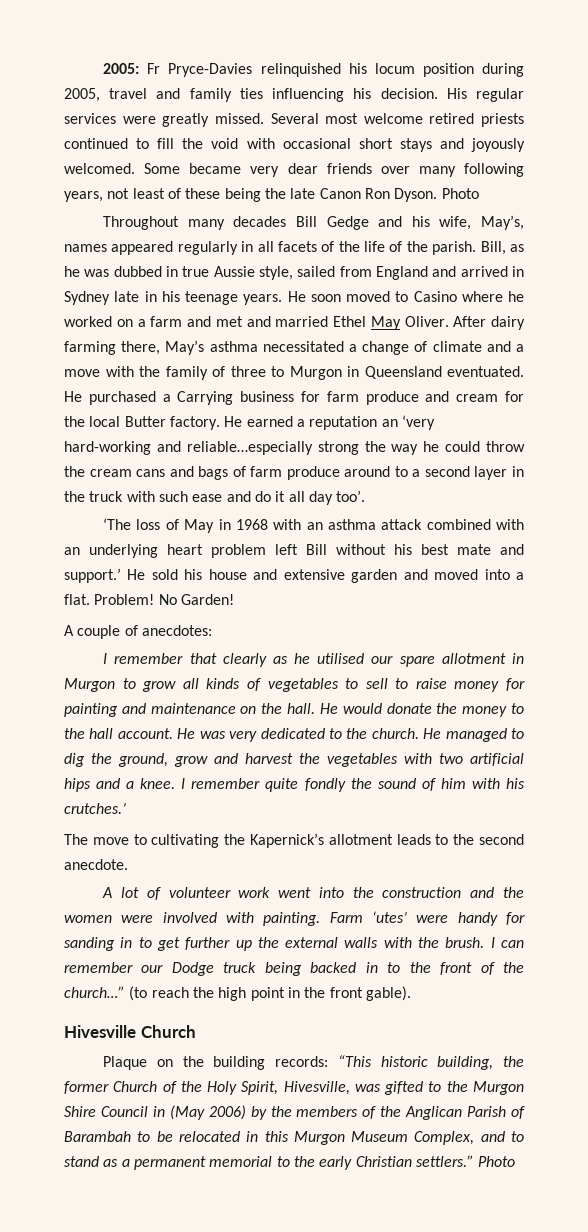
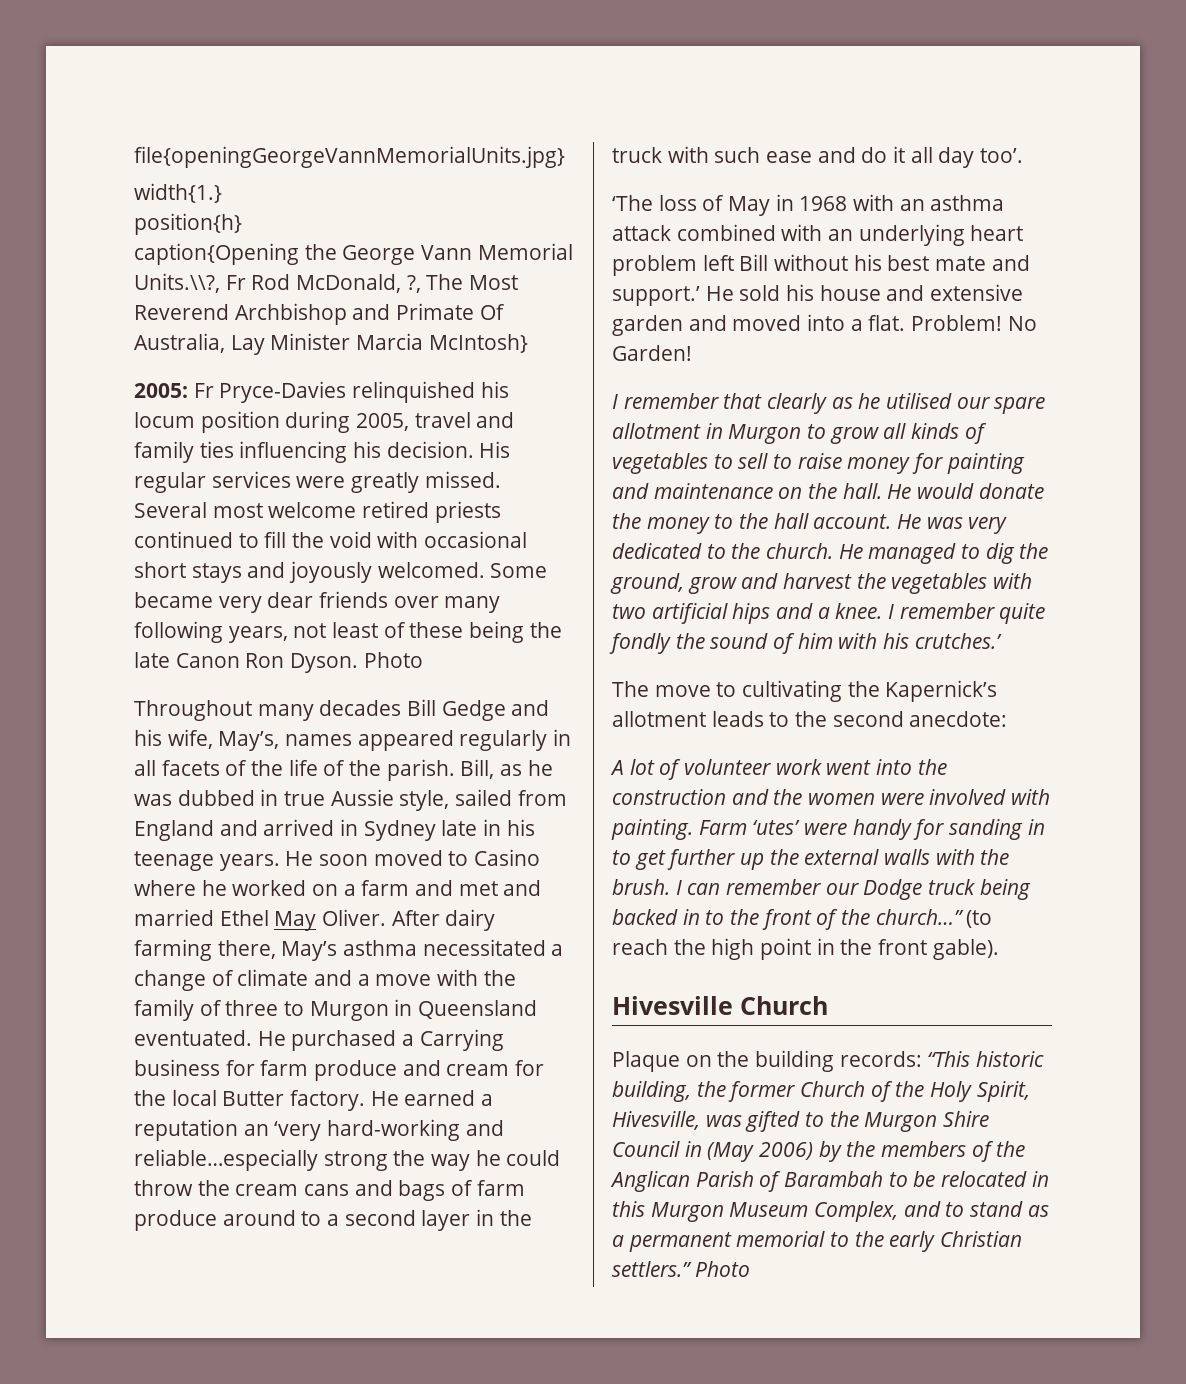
(103, 68) none -> [134,146,565,168] [134,183,222,203] [134,213,242,235] [134,243,573,265] [134,273,519,293] [134,303,505,325] [134,333,528,355] file{openingGeorgeVannMemorialUnits.jpg} // width{1.} // position{h} // caption{Opening the George Vann Memorial Units.\\?, Fr Rod McDonald, ?, The Most Reverend Archbishop and Primate Of Australia, Lay Minister Marcia McIntosh} //
[64,625,212,639] // A couple of anecdotes: -> (692, 353) none
[64,859,128,870] anecdote. -> [909,711,1008,727] anecdote:

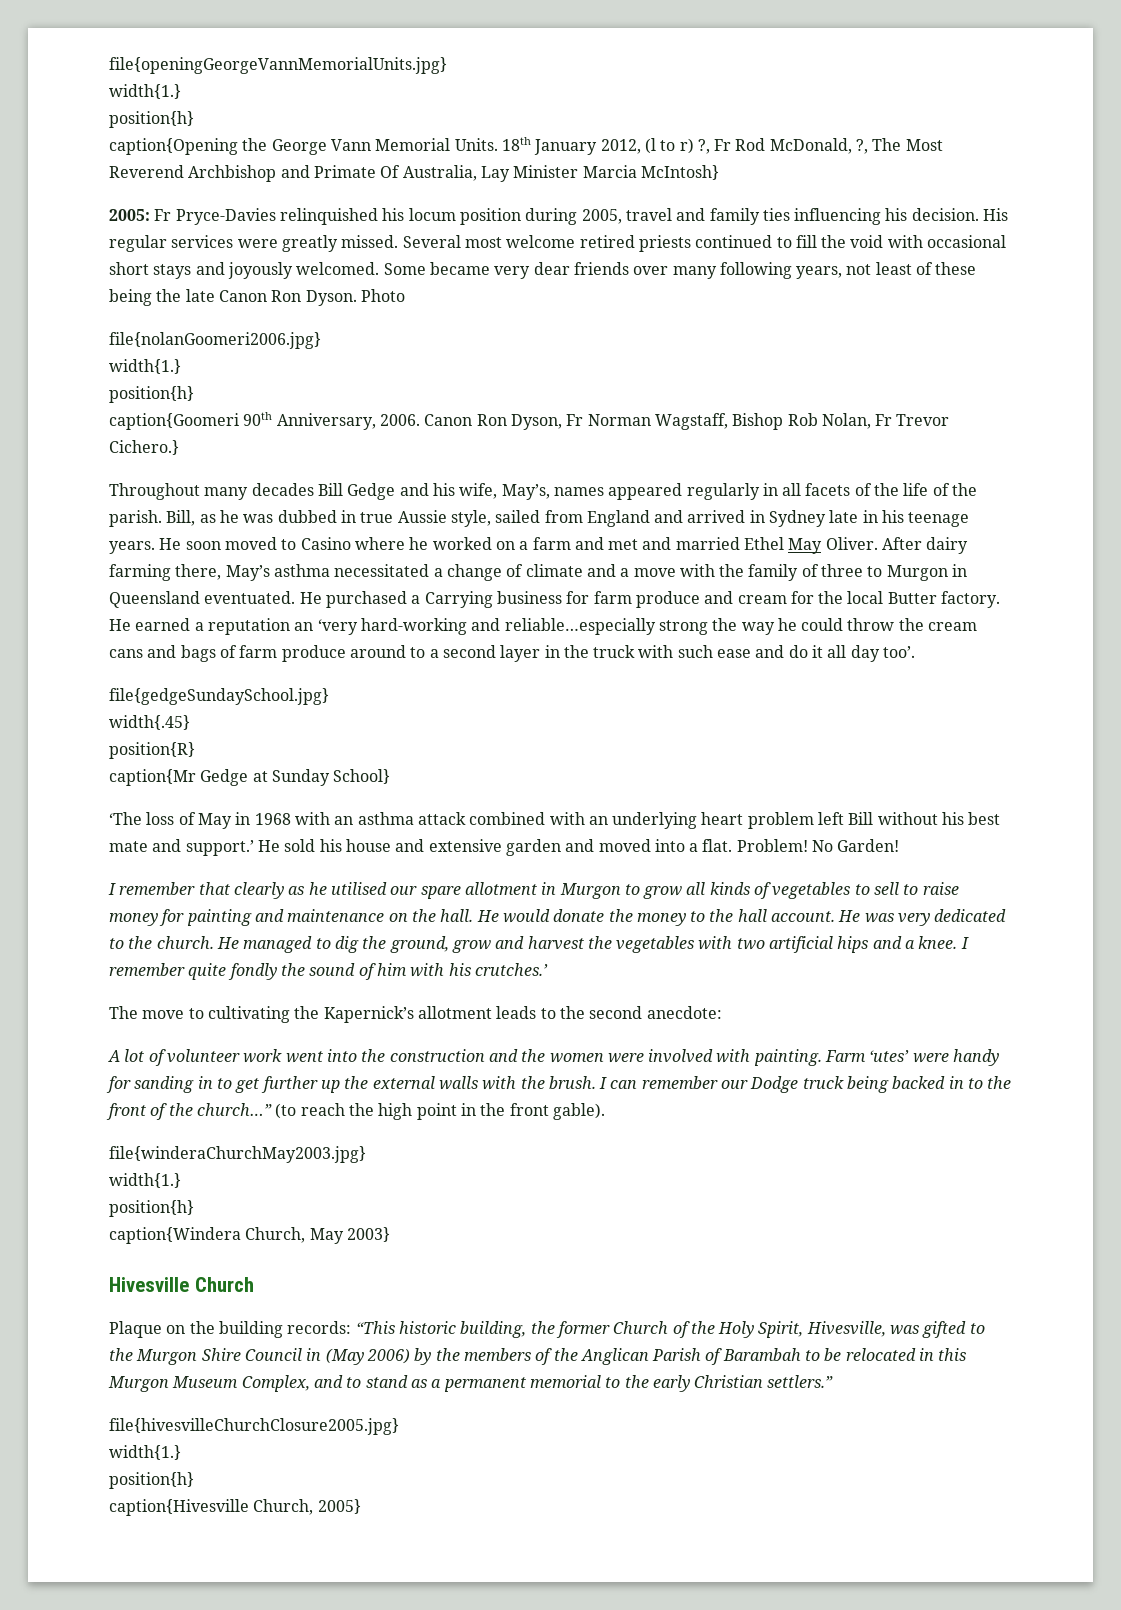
[134,273,220,293] Units.\\?, -> [454,137,710,155] Units. 18th January 2012, (l to r) ?,
(423, 660) none -> [109,332,321,349] [109,359,181,374] [109,386,194,403] [109,412,950,430] [109,440,179,455] // file{nolanGoomeri2006.jpg} // width{1.} // position{h} // caption{Goomeri 90th Anniversary, 2006. Canon Ron Dyson, Fr Norman Wagstaff, Bishop Rob Nolan, Fr Trevor Cichero.}
(1024, 155) none -> [109,688,329,705] [109,715,190,730] [109,742,195,759] [109,769,391,786] // file{gedgeSundaySchool.jpg} // width{.45} // position{R} // caption{Mr Gedge at Sunday School}
(999, 949) none -> [109,1146,366,1163] [109,1173,181,1188] [109,1200,194,1217] [109,1227,390,1244] // file{winderaChurchMay2003.jpg} // width{1.} // position{h} // caption{Windera Church, May 2003}
[694,1261,750,1277] Photo -> [109,1418,399,1435] [109,1445,181,1460] [109,1472,194,1489] [109,1499,361,1516] // file{hivesvilleChurchClosure2005.jpg} // width{1.} // position{h} // caption{Hivesville Church, 2005}

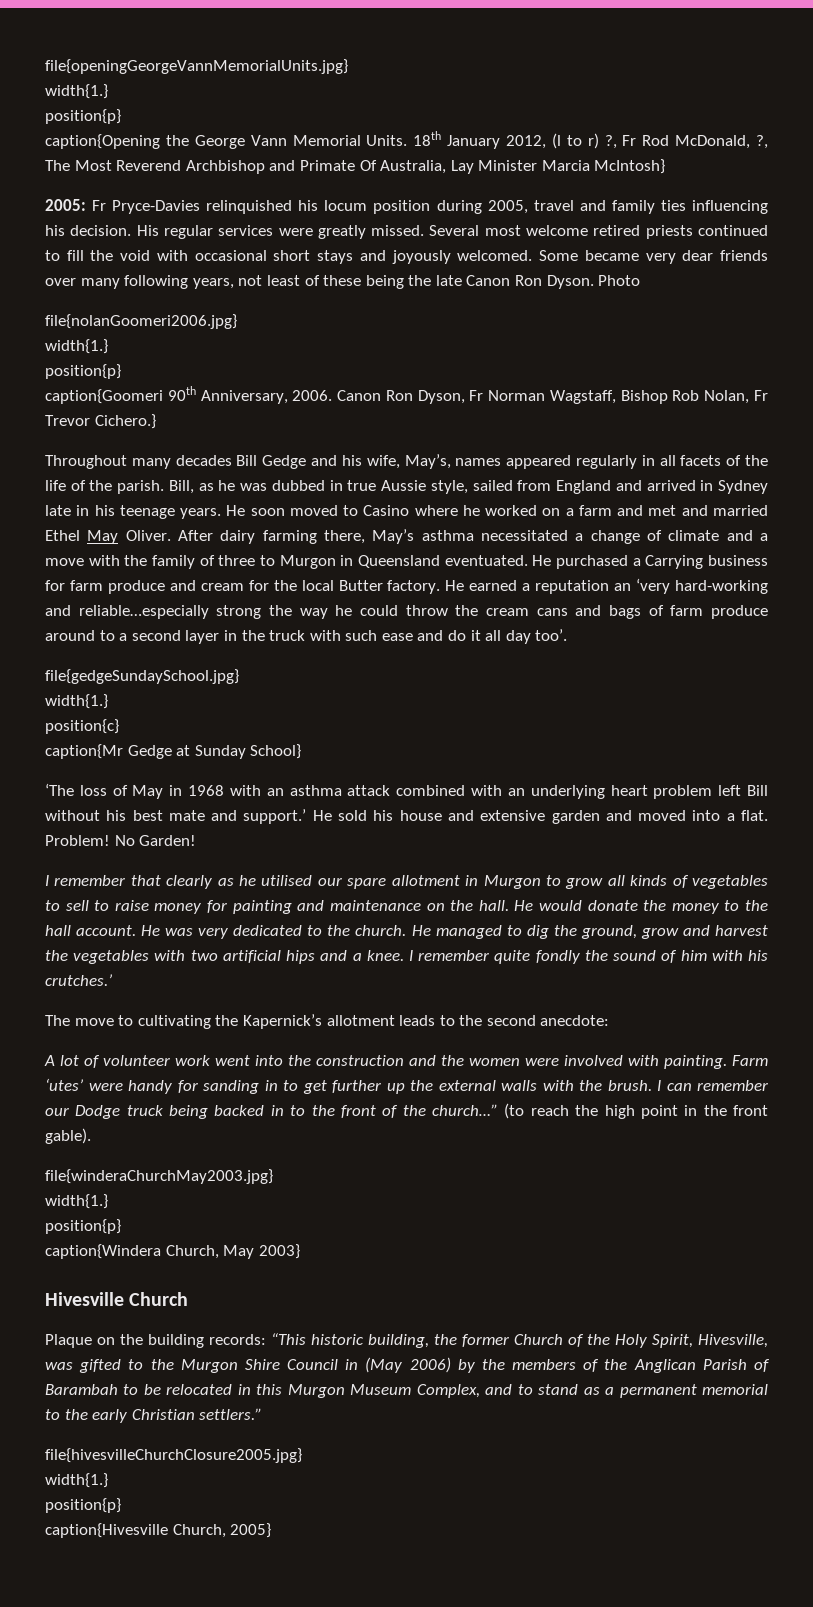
[109,111,194,128] position{h} -> [45,109,121,124] position{p}
[109,386,194,403] position{h} -> [45,364,121,379] position{p}
[109,715,190,730] [109,742,195,759] width{.45} // position{R} -> [45,694,108,709] [45,719,119,734] width{1.} // position{c}
[109,1200,194,1217] position{h} -> [45,1219,121,1234] position{p}
[109,1472,194,1489] position{h} -> [45,1498,121,1513] position{p}

